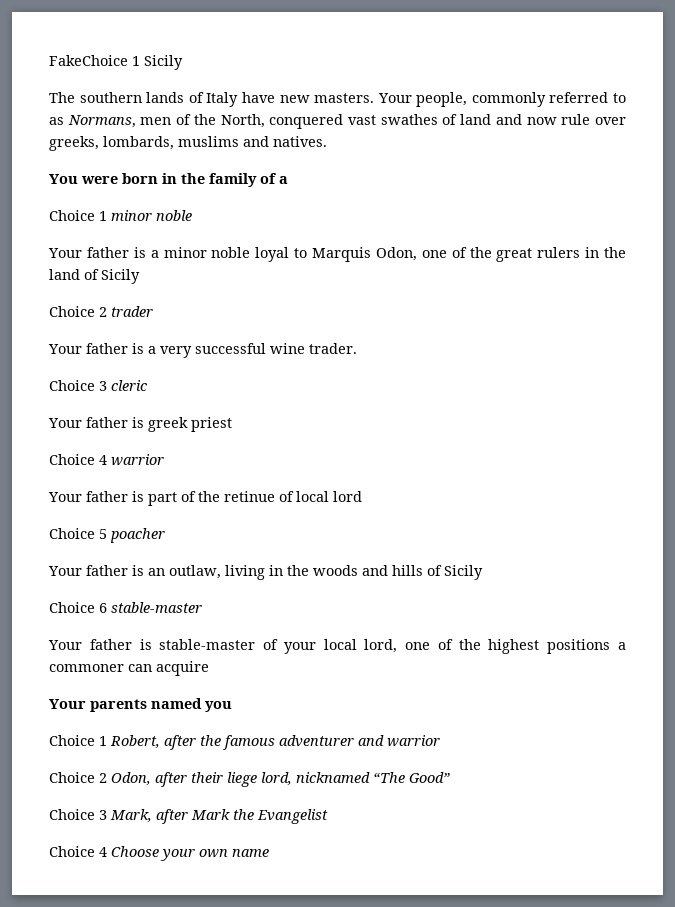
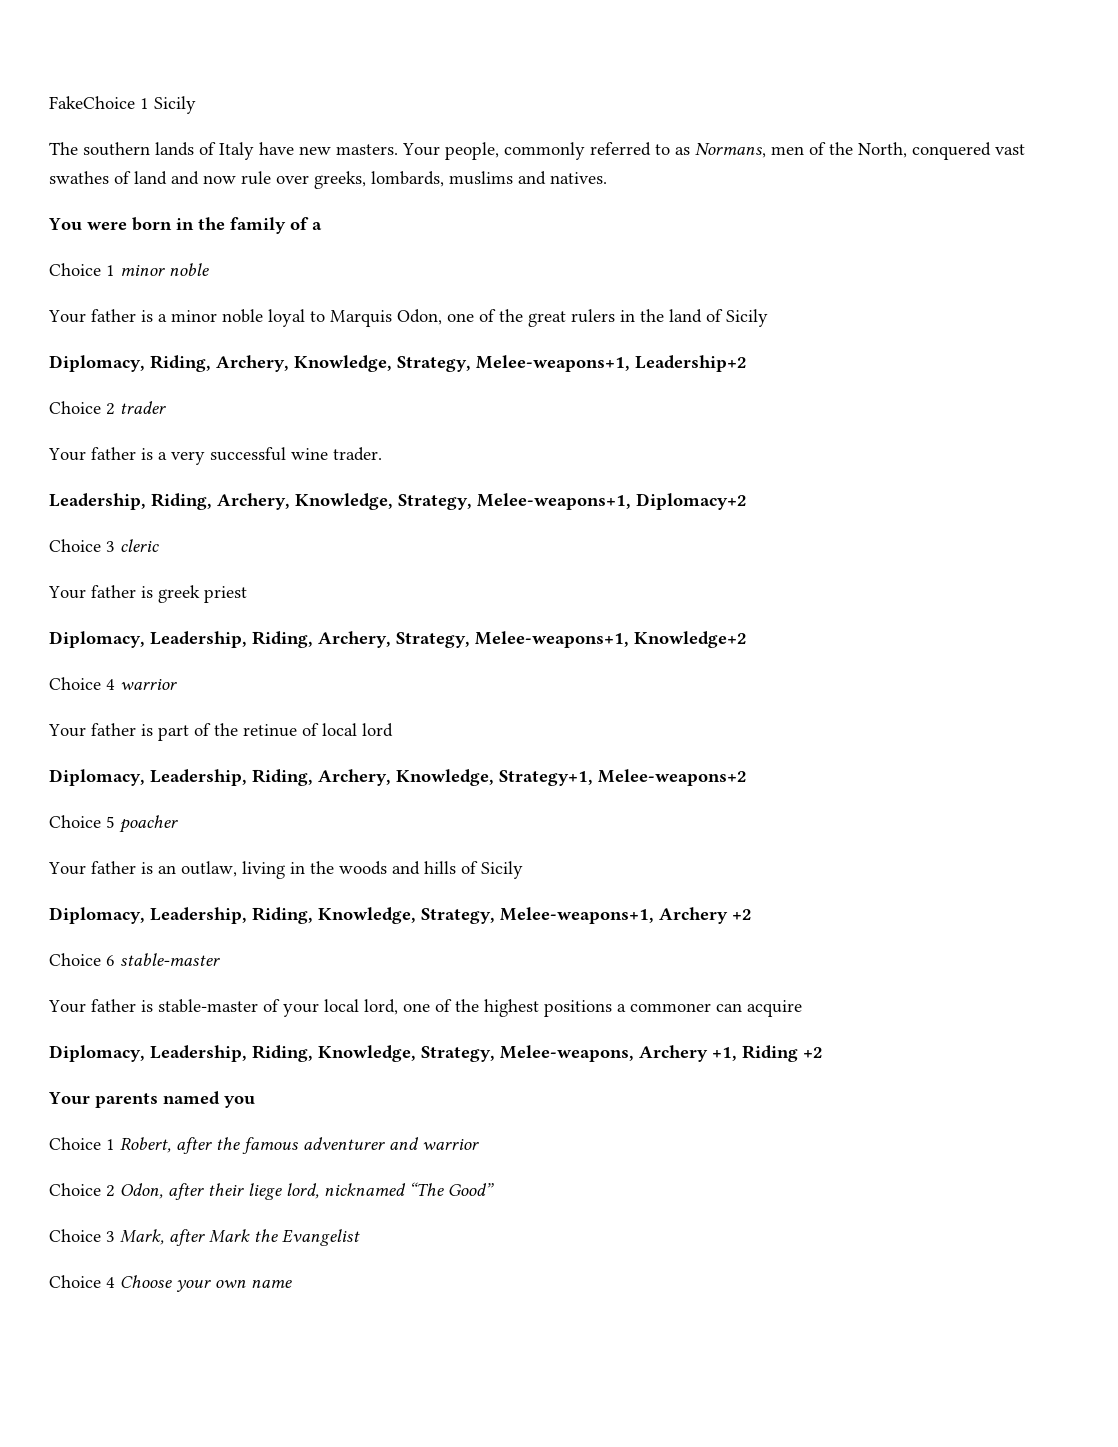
(140, 276) none -> [49,355,747,372] // Diplomacy, Riding, Archery, Knowledge, Strategy, Melee-weapons+1, Leadership+2
(357, 348) none -> [49,493,747,510] // Leadership, Riding, Archery, Knowledge, Strategy, Melee-weapons+1, Diplomacy+2
(232, 424) none -> [49,631,747,648] // Diplomacy, Leadership, Riding, Archery, Strategy, Melee-weapons+1, Knowledge+2
(362, 496) none -> [49,769,747,786] // Diplomacy, Leadership, Riding, Archery, Knowledge, Strategy+1, Melee-weapons+2
(483, 572) none -> [49,907,752,924] // Diplomacy, Leadership, Riding, Knowledge, Strategy, Melee-weapons+1, Archery +2
(209, 668) none -> [49,1045,823,1062] // Diplomacy, Leadership, Riding, Knowledge, Strategy, Melee-weapons, Archery +1, Riding +2

